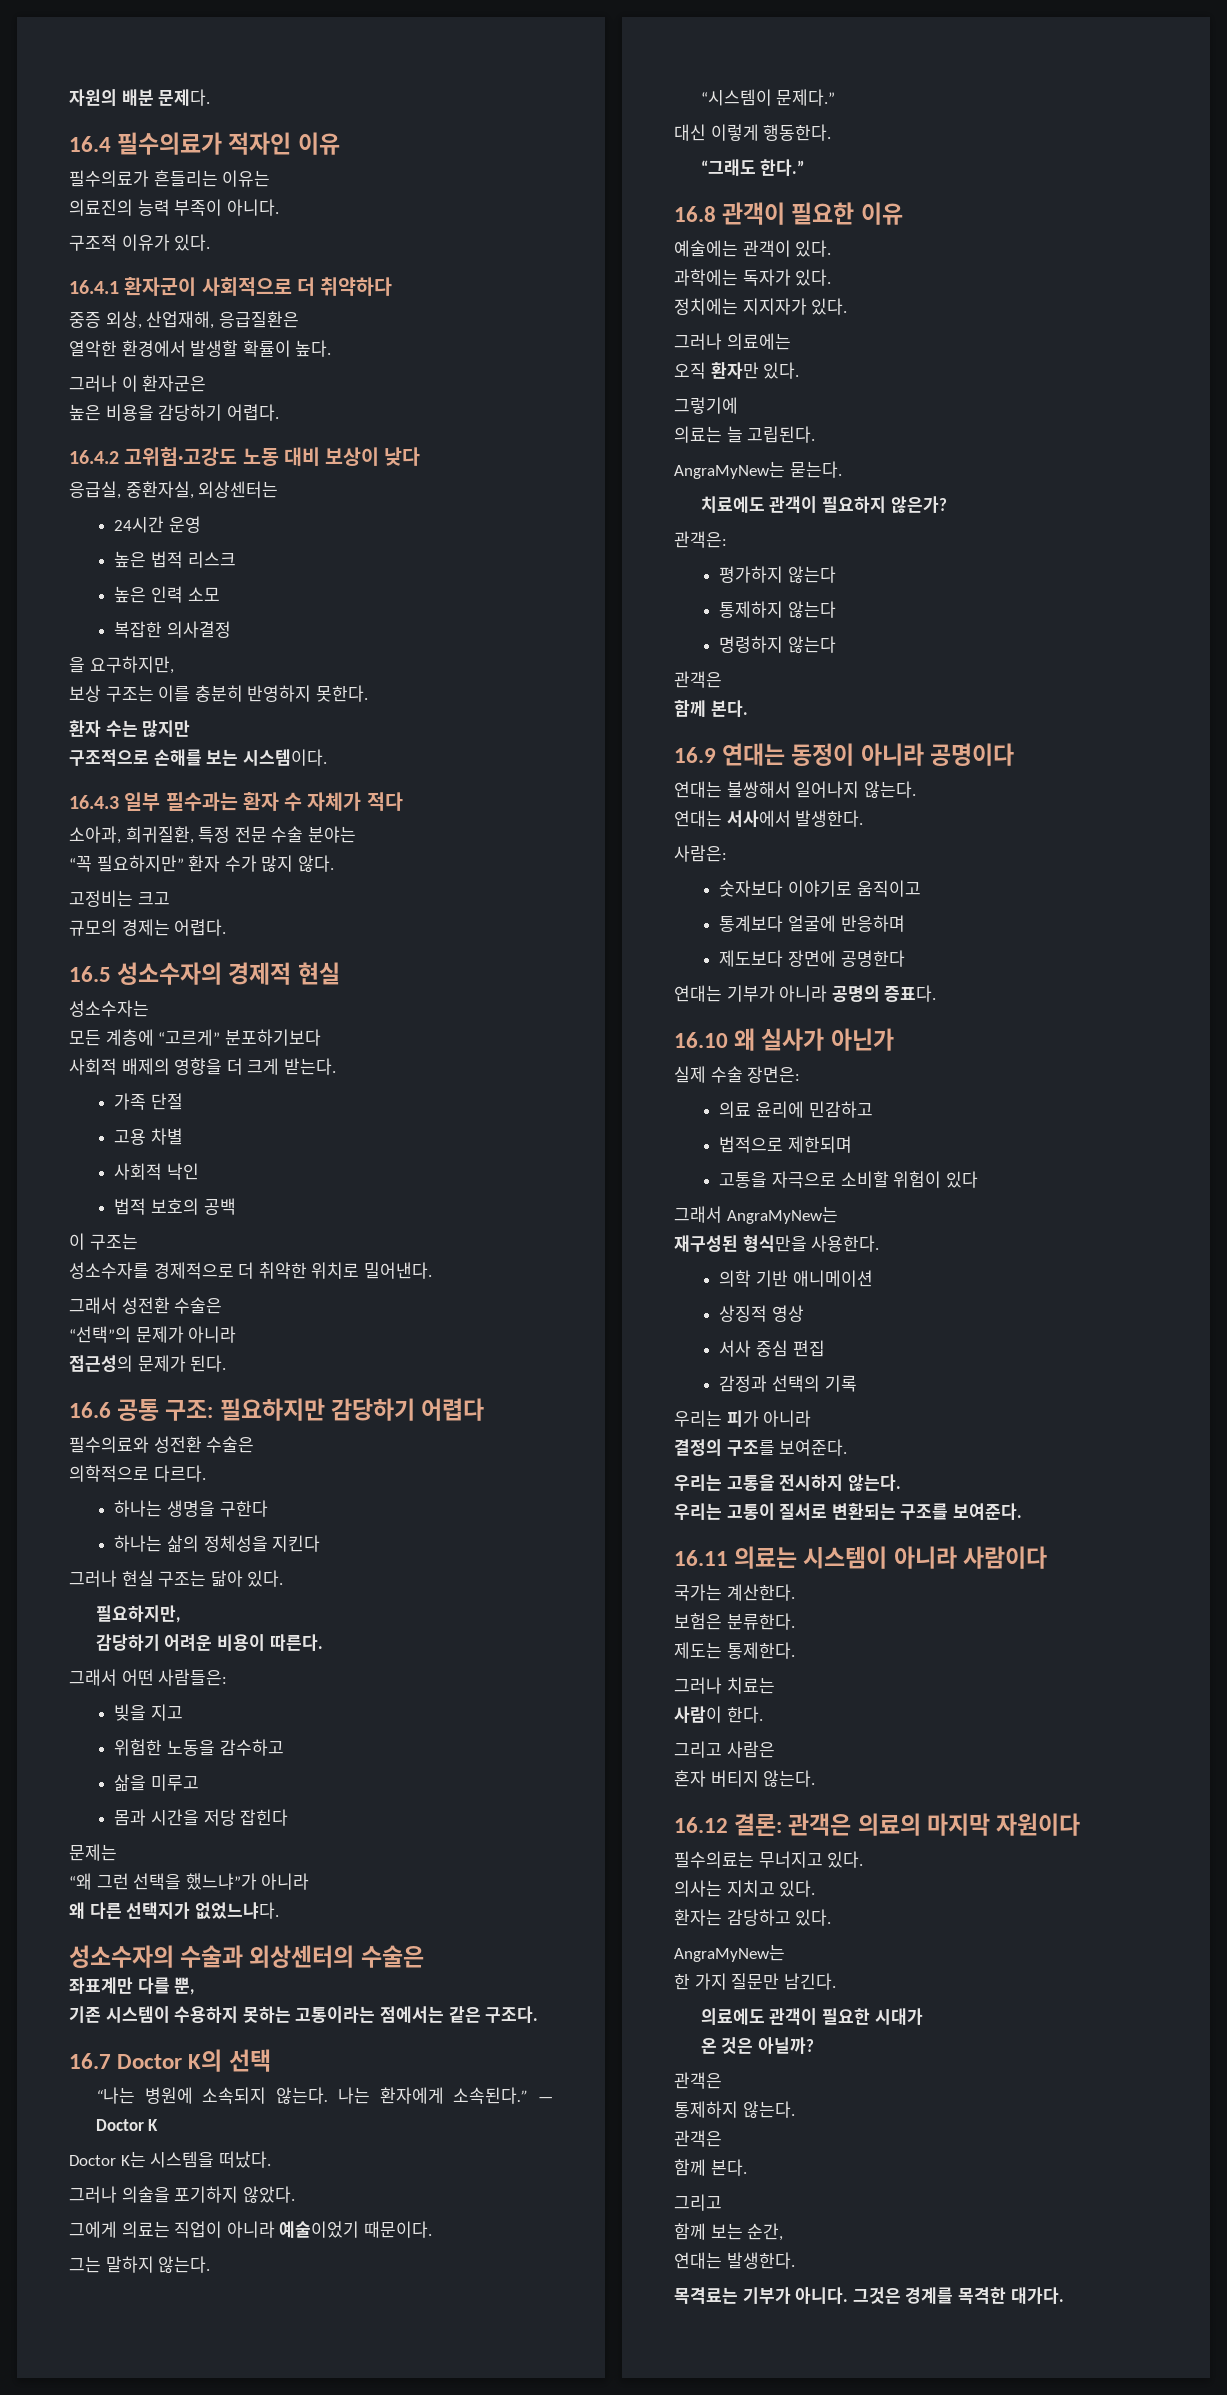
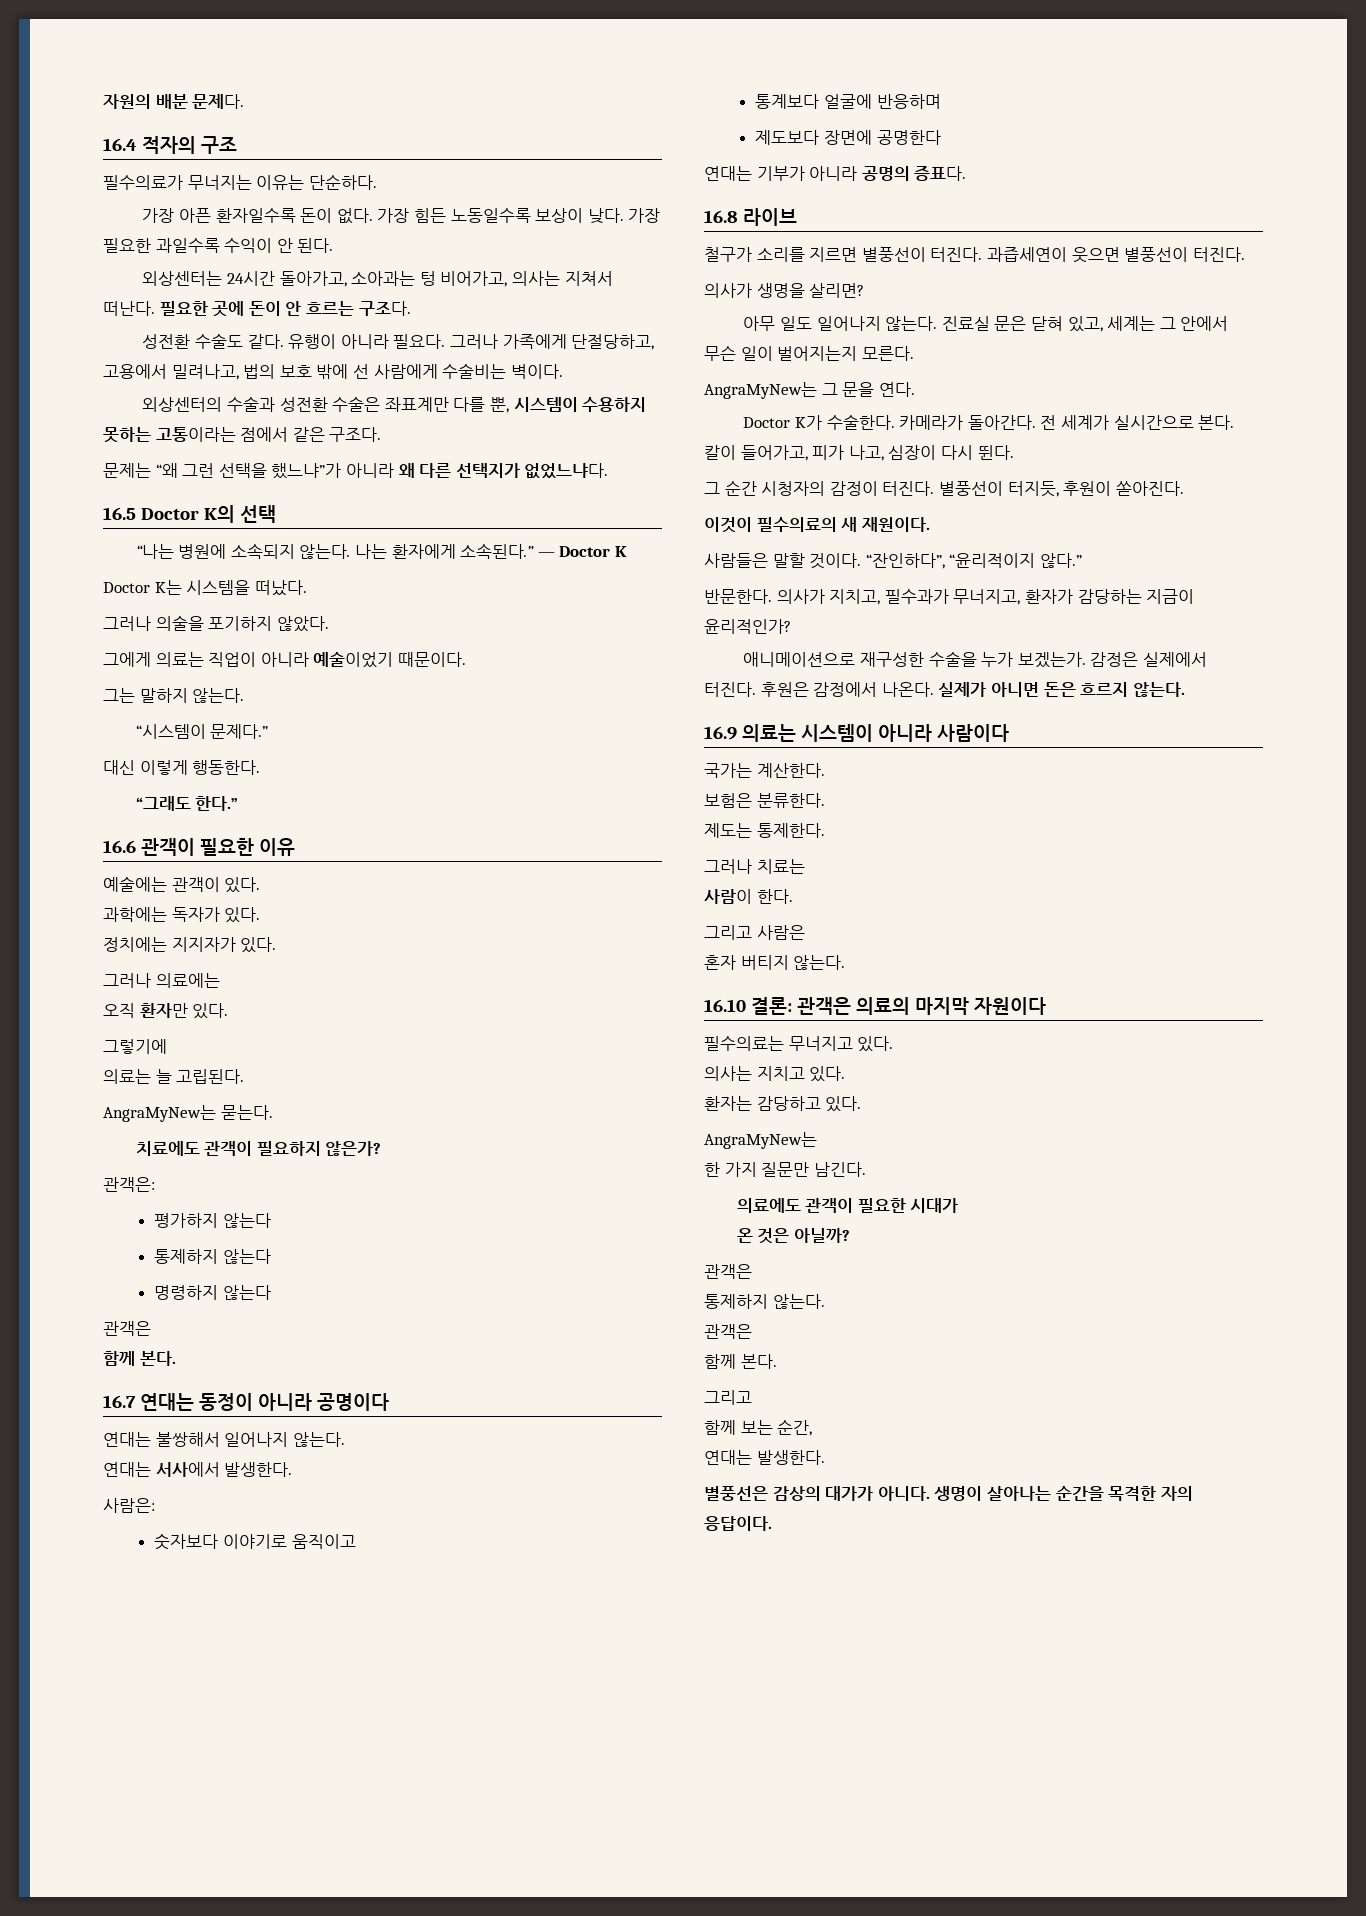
[117,132,340,155] [69,170,218,187] 필수의료가 적자인 이유 // 필수의료가 흔들리는 -> [141,136,237,154] [103,175,252,190] 적자의 구조 // 필수의료가 무너지는
[69,199,279,216] [69,234,211,251] [69,277,393,296] [69,311,299,329] [69,340,332,357] [69,375,207,392] [69,404,279,421] [69,447,421,466] [69,481,279,499] [114,516,202,533] [114,551,236,568] [114,586,220,603] [114,621,232,638] [69,656,174,674] [69,685,368,702] [69,720,191,737] [69,749,327,766] [69,792,403,811] [69,826,356,844] [69,855,334,872] [69,890,170,907] [69,919,227,936] [69,962,340,985] [69,1000,149,1017] [69,1029,321,1046] [69,1058,336,1075] [114,1093,184,1110] [114,1128,184,1145] [114,1163,200,1180] [114,1198,236,1215] [69,1233,138,1250] [69,1262,432,1279] [69,1297,223,1314] [69,1326,237,1343] [69,1355,227,1372] [69,1398,485,1421] [69,1436,255,1453] [69,1465,206,1482] [114,1500,268,1517] [114,1535,321,1552] [69,1570,284,1587] [95,1605,180,1623] [95,1634,323,1651] [69,1669,228,1686] [114,1704,184,1721] [114,1739,284,1756] [114,1774,200,1791] [114,1809,289,1826] // 의료진의 능력 부족이 아니다. // 구조적 이유가 있다. // 16.4.1 환자군이 사회적으로 더 취약하다 // 중증 외상, 산업재해, 응급질환은 // 열악한 환경에서 발생할 확률이 높다. // 그러나 이 환자군은 // 높은 비용을 감당하기 어렵다. // 16.4.2 고위험·고강도 노동 대비 보상이 낮다 // 응급실, 중환자실, 외상센터는 // 24시간 운영 // 높은 법적 리스크 // 높은 인력 소모 // 복잡한 의사결정 // 을 요구하지만, // 보상 구조는 이를 충분히 반영하지 못한다. // 환자 수는 많지만 // 구조적으로 손해를 보는 시스템이다. // 16.4.3 일부 필수과는 환자 수 자체가 적다 // 소아과, 희귀질환, 특정 전문 수술 분야는 // “꼭 필요하지만” 환자 수가 많지 않다. // 고정비는 크고 // 규모의 경제는 어렵다. // 16.5 성소수자의 경제적 현실 // 성소수자는 // 모든 계층에 “고르게” 분포하기보다 // 사회적 배제의 영향을 더 크게 받는다. // 가족 단절 // 고용 차별 // 사회적 낙인 // 법적 보호의 공백 // 이 구조는 // 성소수자를 경제적으로 더 취약한 위치로 밀어낸다. // 그래서 성전환 수술은 // “선택”의 문제가 아니라 // 접근성의 문제가 된다. // 16.6 공통 구조: 필요하지만 감당하기 어렵다 // 필수의료와 성전환 수술은 // 의학적으로 다르다. // 하나는 생명을 구한다 // 하나는 삶의 정체성을 지킨다 // 그러나 현실 구조는 닮아 있다. // 필요하지만, // 감당하기 어려운 비용이 따른다. // 그래서 어떤 사람들은: // 빚을 지고 // 위험한 노동을 감수하고 // 삶을 미루고 // 몸과 시간을 저당 잡힌다 -> [308,174,377,190] [142,208,661,224] [103,238,334,253] [142,271,613,287] [103,301,411,317] [142,333,655,350] [103,363,563,380] [142,396,647,413] [103,427,382,443] 단순하다. // 가장 아픈 환자일수록 돈이 없다. 가장 힘든 노동일수록 보상이 낮다. 가장 필요한 과일수록 수익이 안 된다. // 외상센터는 24시간 돌아가고, 소아과는 텅 비어가고, 의사는 지쳐서 떠난다. 필요한 곳에 돈이 안 흐르는 구조다. // 성전환 수술도 같다. 유행이 아니라 필요다. 그러나 가족에게 단절당하고, 고용에서 밀려나고, 법의 보호 밖에 선 사람에게 수술비는 벽이다. // 외상센터의 수술과 성전환 수술은 좌표계만 다를 뿐, 시스템이 수용하지 못하는 고통이라는 점에서 같은 구조다.
(117, 1852) // -> (151, 470) none
(310, 1881) // -> (394, 470) none
[69,1945,424,1968] [69,1977,195,1995] [69,2006,539,2023] [69,2053,111,2069] 성소수자의 수술과 외상센터의 수술은 // 좌표계만 다를 뿐, // 기존 시스템이 수용하지 못하는 고통이라는 점에서는 같은 구조다. // 16.7 -> [103,507,136,520] 16.5
[674,206,716,222] 16.8 -> [103,840,136,853] 16.6
[674,747,716,763] 16.9 -> [103,1395,136,1408] 16.7
[674,1028,894,1051] [674,1066,801,1083] [719,1101,873,1118] [719,1136,853,1153] [719,1171,978,1188] [674,1206,838,1224] [674,1235,880,1252] [719,1270,873,1287] [719,1305,805,1322] [719,1340,825,1357] [719,1375,857,1392] [674,1410,812,1427] [674,1439,848,1456] [674,1474,901,1491] [674,1503,1022,1520] [674,1550,728,1566] 16.10 왜 실사가 아닌가 // 실제 수술 장면은: // 의료 윤리에 민감하고 // 법적으로 제한되며 // 고통을 자극으로 소비할 위험이 있다 // 그래서 AngraMyNew는 // 재구성된 형식만을 사용한다. // 의학 기반 애니메이션 // 상징적 영상 // 서사 중심 편집 // 감정과 선택의 기록 // 우리는 피가 아니라 // 결정의 구조를 보여준다. // 우리는 고통을 전시하지 않는다. // 우리는 고통이 질서로 변환되는 구조를 보여준다. // 16.11 -> [704,208,797,226] [704,247,1245,263] [704,283,865,298] [743,316,1229,332] [704,345,914,361] [704,382,915,399] [743,414,1235,430] [704,445,1014,461] [704,480,1184,497] [704,517,930,533] [704,553,1082,569] [704,589,1195,605] [704,619,791,634] [743,651,1208,668] [704,682,1185,698] [704,726,737,740] 16.8 라이브 // 철구가 소리를 지르면 별풍선이 터진다. 과즙세연이 웃으면 별풍선이 터진다. // 의사가 생명을 살리면? // 아무 일도 일어나지 않는다. 진료실 문은 닫혀 있고, 세계는 그 안에서 무슨 일이 벌어지는지 모른다. // AngraMyNew는 그 문을 연다. // Doctor K가 수술한다. 카메라가 돌아간다. 전 세계가 실시간으로 본다. 칼이 들어가고, 피가 나고, 심장이 다시 뛴다. // 그 순간 시청자의 감정이 터진다. 별풍선이 터지듯, 후원이 쏟아진다. // 이것이 필수의료의 새 재원이다. // 사람들은 말할 것이다. “잔인하다”, “윤리적이지 않다.” // 반문한다. 의사가 지치고, 필수과가 무너지고, 환자가 감당하는 지금이 윤리적인가? // 애니메이션으로 재구성한 수술을 누가 보겠는가. 감정은 실제에서 터진다. 후원은 감정에서 나온다. 실제가 아니면 돈은 흐르지 않는다. // 16.9
[674,1817,728,1833] 16.12 -> [704,999,746,1012] 16.10
[674,2287,1064,2304] 목격료는 기부가 아니다. 그것은 경계를 목격한 대가다. -> [704,1486,1193,1501] [704,1516,772,1531] 별풍선은 감상의 대가가 아니다. 생명이 살아나는 순간을 목격한 자의 응답이다.

